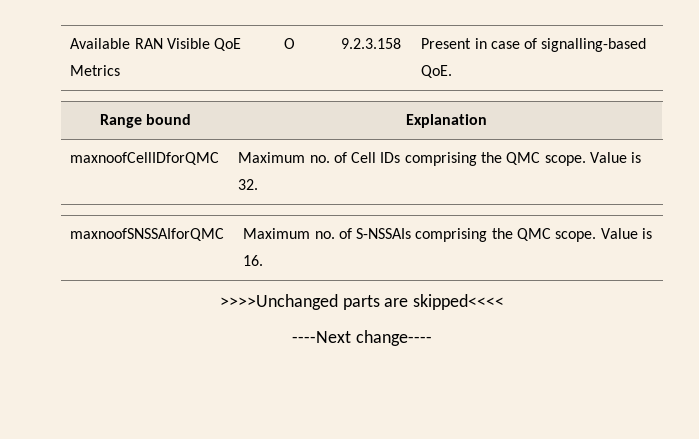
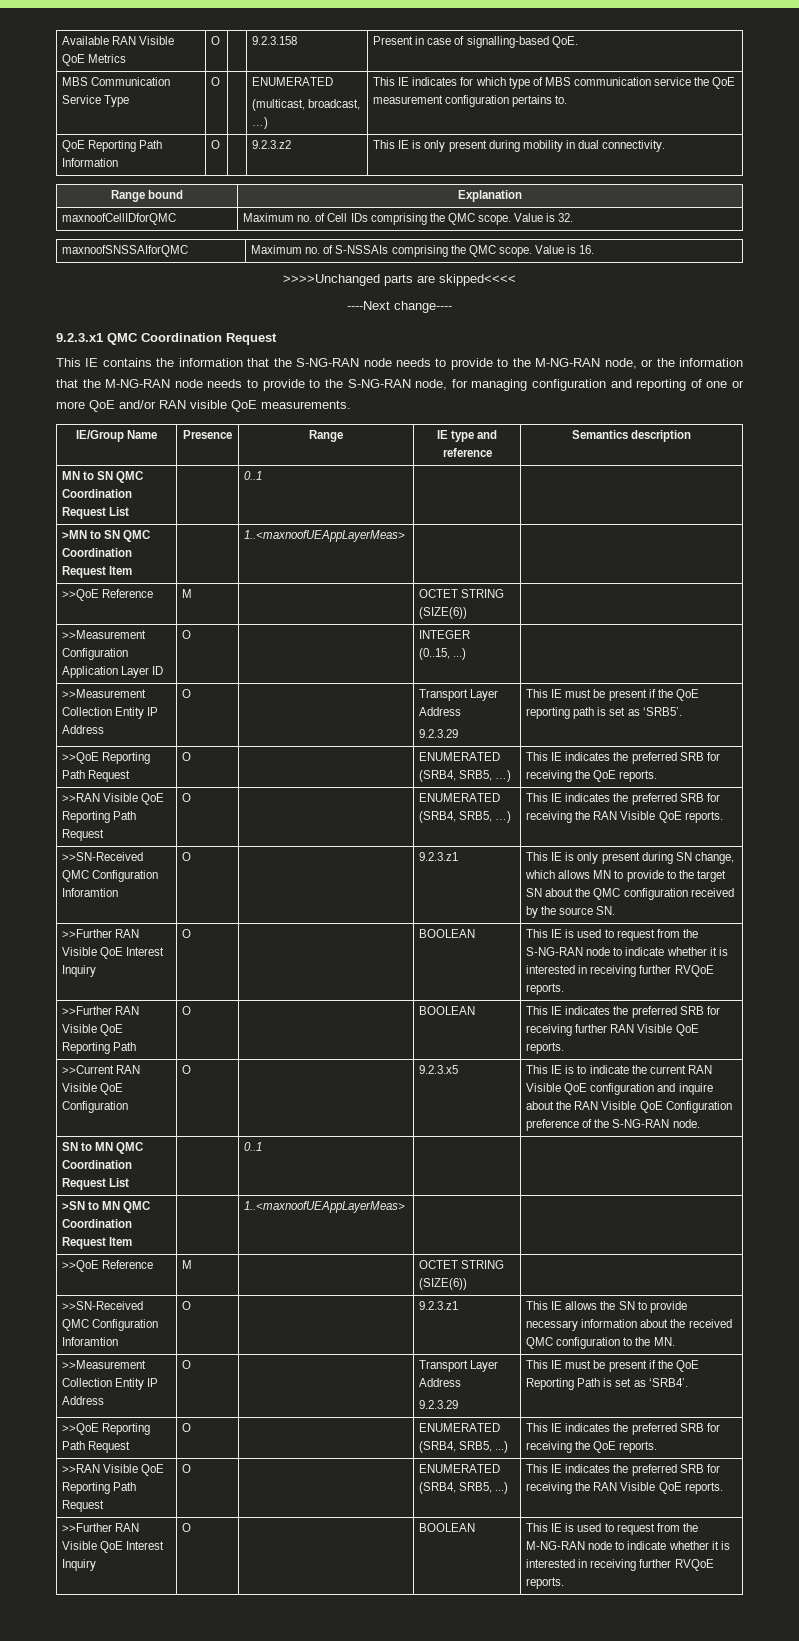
(453, 71) none -> [62,77,171,86] [62,95,130,107] [211,77,221,86] [252,77,334,86] [252,99,361,111] [252,117,269,129] [373,77,736,89] [373,95,568,107] [62,140,163,152] [62,158,119,167] [211,140,221,149] [252,140,292,149] [373,140,666,152] // MBS Communication Service Type | O | | ENUMERATED // (multicast, broadcast, …) | This IE indicates for which type of MBS communication service the QoE measurement configuration pertains to. // QoE Reporting Path Information | O | | 9.2.3.z2 | This IE is only present during mobility in dual connectivity.
(432, 338) none -> [56,333,277,345] [56,358,744,370] [56,379,744,391] [56,400,351,412] [75,430,158,442] [183,430,232,439] [309,430,343,442] [436,430,498,442] [442,448,492,457] [571,430,692,442] [62,471,144,483] [62,489,133,498] [62,507,130,519] [244,471,263,480] [62,530,151,542] [62,548,133,557] [62,566,133,578] [244,530,406,542] [62,589,154,601] [182,589,193,598] [419,589,505,598] [419,607,468,619] [62,630,147,639] [62,648,129,660] [62,666,164,678] [182,630,192,639] [419,630,471,639] [419,648,467,660] [62,689,147,698] [62,707,159,719] [62,725,105,734] [182,689,192,698] [419,689,499,701] [419,707,462,716] [419,729,459,738] [526,689,699,701] [526,707,682,719] [62,752,151,764] [62,770,131,782] [182,752,192,761] [419,752,501,761] [419,770,512,782] [526,752,720,764] [526,770,658,782] [62,793,165,805] [62,811,137,823] [62,829,105,841] [182,793,192,802] [419,793,501,802] [419,811,512,823] [526,793,720,805] [526,811,723,823] [62,852,144,861] [62,870,159,882] [62,888,119,897] [182,852,192,861] [419,852,459,861] [526,852,734,864] [525,870,726,882] [526,888,734,900] [526,906,616,918] [62,929,140,938] [62,947,165,959] [62,965,97,977] [182,929,192,938] [419,929,476,938] [526,929,698,941] [526,947,728,956] [526,965,714,977] [526,983,565,995] [62,1006,140,1015] [62,1024,124,1036] [62,1042,137,1054] [182,1006,192,1015] [419,1006,476,1015] [526,1006,720,1018] [526,1024,699,1036] [526,1042,565,1054] [62,1065,141,1074] [62,1083,124,1095] [62,1101,129,1113] [182,1065,192,1074] [419,1065,459,1074] [526,1065,712,1074] [526,1083,713,1095] [526,1101,732,1113] [526,1119,700,1131] [62,1142,144,1154] [62,1160,133,1169] [62,1178,130,1190] [244,1142,263,1151] [62,1201,151,1213] [62,1219,133,1228] [62,1237,133,1249] [244,1201,406,1213] [62,1260,154,1272] [182,1260,193,1269] [419,1260,505,1269] [419,1278,468,1290] [62,1301,144,1310] [62,1319,159,1331] [62,1337,119,1346] [182,1301,192,1310] [419,1301,459,1310] [526,1301,687,1313] [526,1319,732,1331] [526,1337,675,1349] [62,1360,147,1369] [62,1378,159,1390] [62,1396,105,1405] [182,1360,192,1369] [419,1360,499,1372] [419,1378,462,1387] [419,1400,459,1409] [526,1360,699,1372] [526,1378,688,1390] [62,1423,151,1435] [62,1441,131,1453] [182,1423,192,1432] [419,1423,501,1432] [419,1441,509,1453] [526,1423,720,1435] [526,1441,658,1453] [62,1464,165,1476] [62,1482,137,1494] [62,1500,105,1512] [182,1464,192,1473] [419,1464,501,1473] [419,1482,509,1494] [526,1464,720,1476] [526,1482,723,1494] [62,1523,140,1532] [62,1541,165,1553] [62,1559,97,1571] [182,1523,192,1532] [419,1523,476,1532] [526,1523,698,1535] [526,1541,730,1550] [526,1559,714,1571] [526,1577,565,1589] // 9.2.3.x1 QMC Coordination Request // This IE contains the information that the S-NG-RAN node needs to provide to the M-NG-RAN node, or the information that the M-NG-RAN node needs to provide to the S-NG-RAN node, for managing configuration and reporting of one or more QoE and/or RAN visible QoE measurements. // IE/Group Name | Presence | Range | IE type and reference | Semantics description // MN to SN QMC Coordination Request List | | 0..1 | | // >MN to SN QMC Coordination Request Item | | 1..<maxnoofUEAppLayerMeas> | | // >>QoE Reference | M | | OCTET STRING (SIZE(6)) | // >>Measurement Configuration Application Layer ID | O | | INTEGER // (0..15, ...) | // >>Measurement Collection Entity IP Address | O | | Transport Layer Address // 9.2.3.29 | This IE must be present if the QoE reporting path is set as ‘SRB5’. // >>QoE Reporting Path Request | O | | ENUMERATED (SRB4, SRB5, …) | This IE indicates the preferred SRB for receiving the QoE reports. // >>RAN Visible QoE Reporting Path Request | O | | ENUMERATED (SRB4, SRB5, …) | This IE indicates the preferred SRB for receiving the RAN Visible QoE reports. // >>SN-Received QMC Configuration Inforamtion | O | | 9.2.3.z1 | This IE is only present during SN change, which allows MN to provide to the target SN about the QMC configuration received by the source SN. // >>Further RAN Visible QoE Interest Inquiry | O | | BOOLEAN | This IE is used to request from the S-NG-RAN node to indicate whether it is interested in receiving further RVQoE reports. // >>Further RAN Visible QoE Reporting Path | O | | BOOLEAN | This IE indicates the preferred SRB for receiving further RAN Visible QoE reports. // >>Current RAN Visible QoE Configuration | O | | 9.2.3.x5 | This IE is to indicate the current RAN Visible QoE configuration and inquire about the RAN Visible QoE Configuration preference of the S-NG-RAN node. // SN to MN QMC Coordination Request List | | 0..1 | | // >SN to MN QMC Coordination Request Item | | 1..<maxnoofUEAppLayerMeas> | | // >>QoE Reference | M | | OCTET STRING (SIZE(6)) | // >>SN-Received QMC Configuration Inforamtion | O | | 9.2.3.z1 | This IE allows the SN to provide necessary information about the received QMC configuration to the MN. // >>Measurement Collection Entity IP Address | O | | Transport Layer Address // 9.2.3.29 | This IE must be present if the QoE Reporting Path is set as ‘SRB4’. // >>QoE Reporting Path Request | O | | ENUMERATED (SRB4, SRB5, ...) | This IE indicates the preferred SRB for receiving the QoE reports. // >>RAN Visible QoE Reporting Path Request | O | | ENUMERATED (SRB4, SRB5, ...) | This IE indicates the preferred SRB for receiving the RAN Visible QoE reports. // >>Further RAN Visible QoE Interest Inquiry | O | | BOOLEAN | This IE is used to request from the M-NG-RAN node to indicate whether it is interested in receiving further RVQoE reports.

